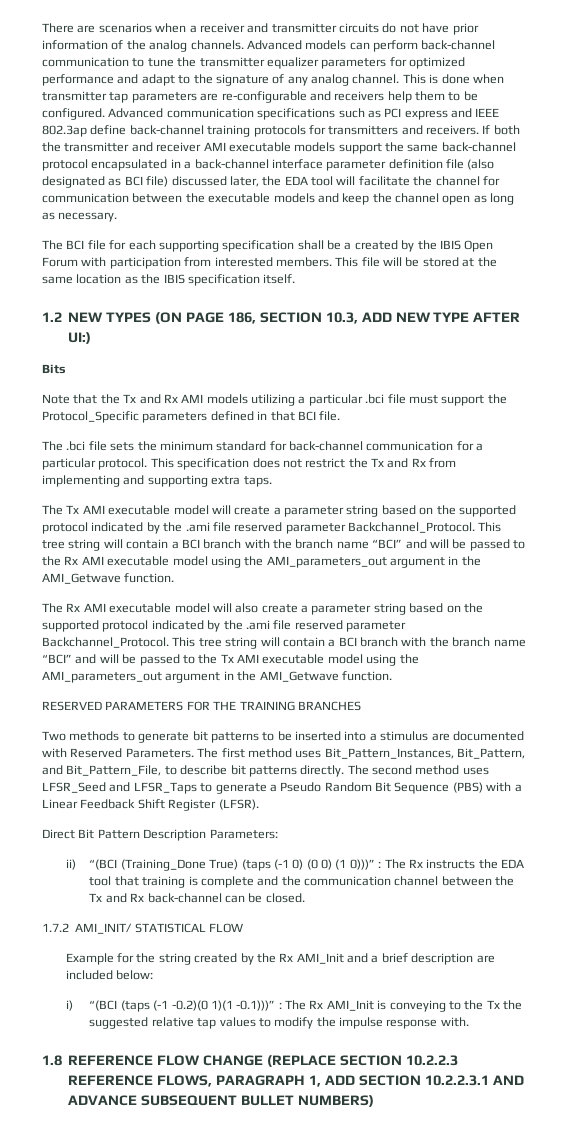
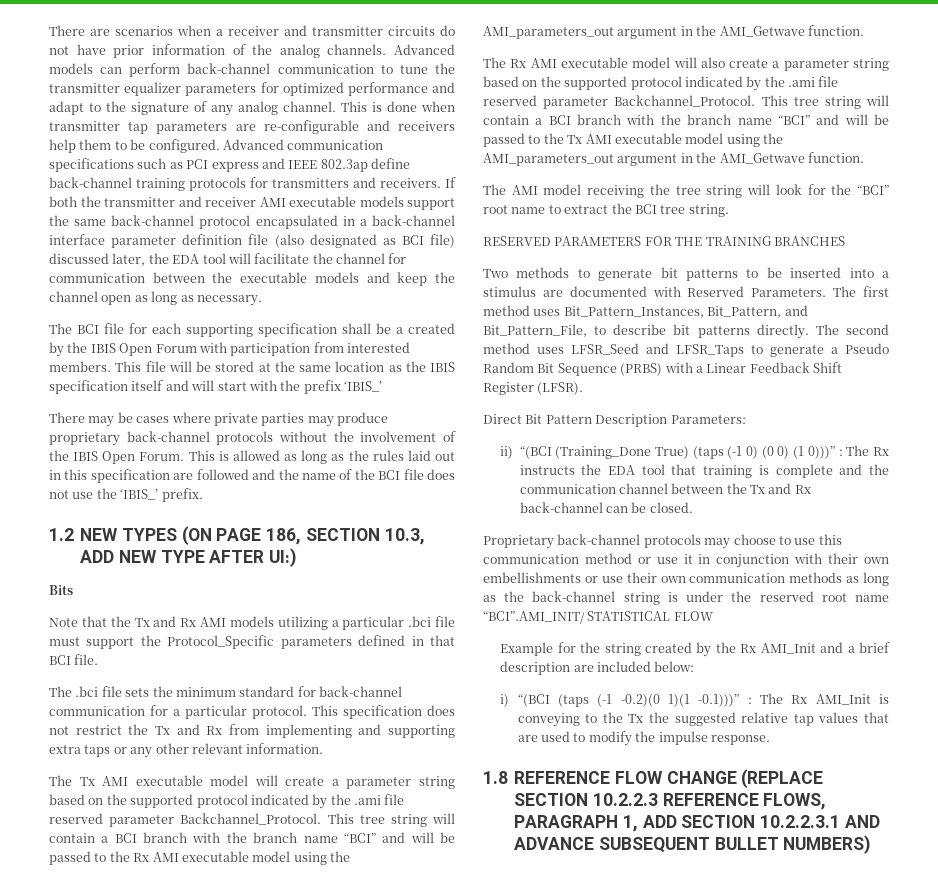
[263,274,296,284] itself. -> [131,380,382,394] [49,412,388,427] [49,431,457,446] [49,450,455,464] [49,469,456,483] [49,488,203,502] itself and will start with the prefix ‘IBIS_’ // There may be cases where private parties may produce proprietary back-channel protocols without the involvement of the IBIS Open Forum. This is allowed as long as the rules laid out in this specification are followed and the name of the BCI file does not use the ‘IBIS_’ prefix.
[243,476,272,487] taps. -> [84,743,324,758] taps or any other relevant information.
(392, 676) none -> [483,184,890,198] [483,203,729,217] // The AMI model receiving the tree string will look for the “BCI” root name to extract the BCI tree string.
[452,782,483,793] (PBS) -> [620,363,663,376] (PRBS)
[42,923,133,934] 1.7.2 AMI_INIT/ -> [483,534,842,549] [483,553,889,568] [483,572,889,586] [483,591,889,605] [483,611,585,624] Proprietary back-channel protocols may choose to use this communication method or use it in conjunction with their own embellishments or use their own communication methods as long as the back-channel string is under the reserved root name “BCI”.AMI_INIT/
(256, 1022) none -> [864,712,889,723] [517,731,571,742] that are used
[386,1017,469,1029] response with. -> [710,735,770,745] response.

